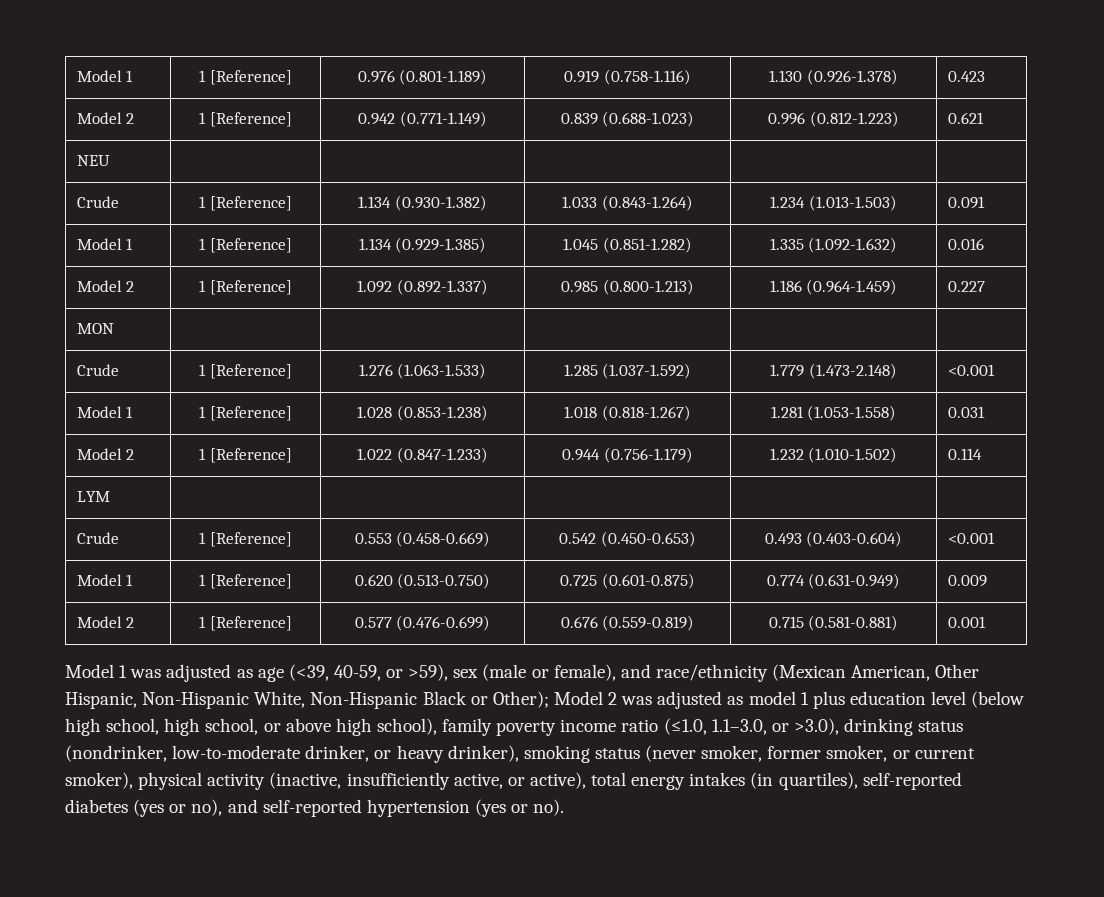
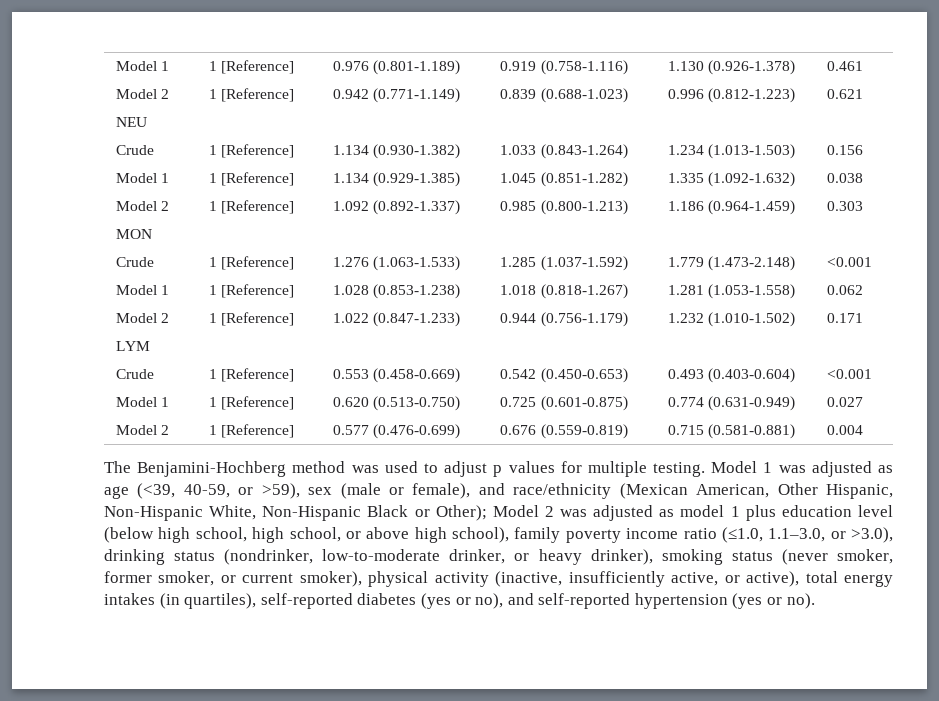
[947,71,985,82] 0.423 -> [826,61,863,71] 0.461
[947,196,985,209] 0.091 -> [826,145,863,155] 0.156
[947,238,984,250] 0.016 -> [826,173,863,183] 0.038
[947,281,985,292] 0.227 -> [826,201,863,211] 0.303
[947,406,985,418] 0.031 -> [826,285,863,295] 0.062
[947,448,982,460] 0.114 -> [826,313,863,323] 0.171
[947,575,987,587] 0.009 -> [826,397,863,407] 0.027
[947,616,986,628] 0.001 // -> [826,425,863,435] [104,461,706,477] 0.004 // The Benjamini-Hochberg method was used to adjust p values for multiple testing.

